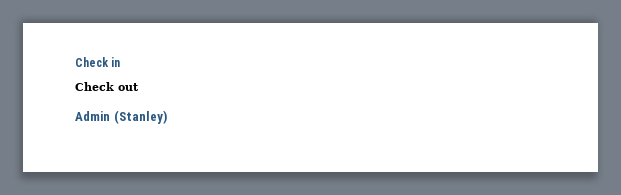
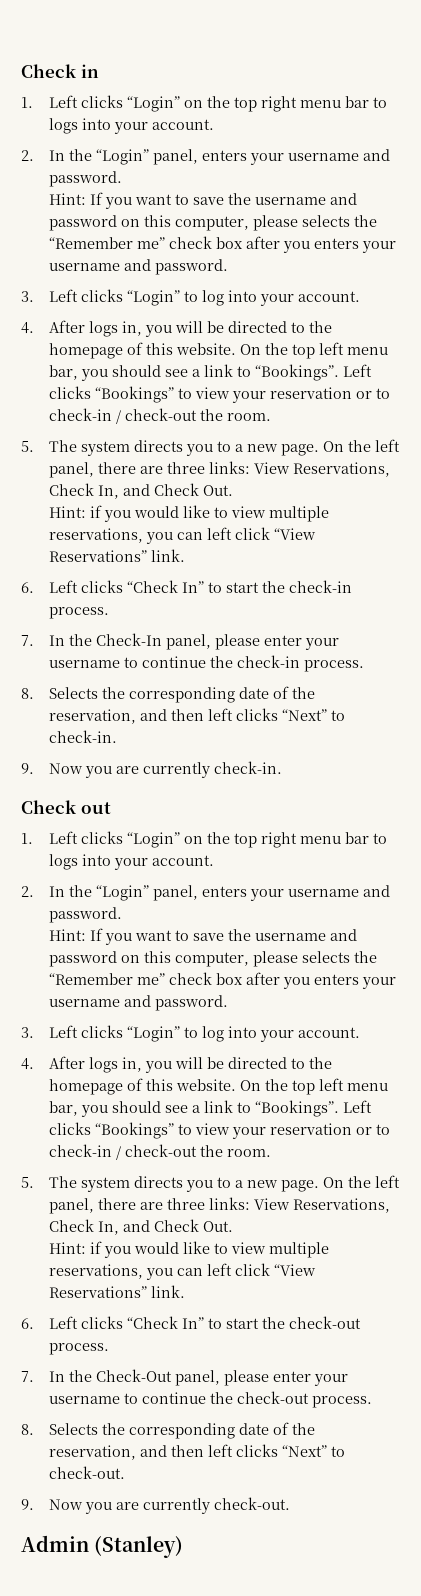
[75,82,139,91] Check out -> [21,95,387,112] [48,118,214,134] [21,149,390,165] [48,171,122,187] [48,192,357,209] [48,215,377,231] [48,236,396,253] [48,259,228,275] [21,289,360,306] [21,320,332,337] [48,342,388,359] [48,364,372,381] [48,386,390,403] [48,408,271,424] [21,439,400,456] [48,461,390,478] [48,483,233,499] [48,505,329,522] [48,527,316,544] [48,549,185,562] [21,580,352,593] [48,607,109,619] [21,633,339,650] [48,655,364,672] [21,686,315,703] [48,708,345,724] [48,730,117,743] [21,761,282,778] [21,800,111,814] [21,831,387,848] [48,854,214,870] [21,885,390,901] [48,907,122,923] [48,928,357,945] [48,951,377,967] [48,972,396,989] [48,995,228,1011] [21,1025,360,1042] [21,1056,332,1073] [48,1078,388,1095] [48,1100,372,1117] [48,1122,390,1139] [48,1144,271,1160] [21,1175,400,1192] [48,1197,390,1214] [48,1219,233,1235] [48,1241,329,1258] [48,1263,316,1280] [48,1285,185,1298] [21,1316,361,1329] [48,1343,109,1355] [21,1369,348,1386] [48,1391,372,1408] [21,1422,315,1439] [48,1444,345,1460] [48,1466,125,1479] [21,1497,290,1514] 1. Left clicks “Login” on the top right menu bar to logs into your account. // 2. In the “Login” panel, enters your username and password. // Hint: If you want to save the username and password on this computer, please selects the “Remember me” check box after you enters your username and password. // 3. Left clicks “Login” to log into your account. // 4. After logs in, you will be directed to the homepage of this website. On the top left menu bar, you should see a link to “Bookings”. Left clicks “Bookings” to view your reservation or to check-in / check-out the room. // 5. The system directs you to a new page. On the left panel, there are three links: View Reservations, Check In, and Check Out. // Hint: if you would like to view multiple reservations, you can left click “View Reservations” link. // 6. Left clicks “Check In” to start the check-in process. // 7. In the Check-In panel, please enter your username to continue the check-in process. // 8. Selects the corresponding date of the reservation, and then left clicks “Next” to check-in. // 9. Now you are currently check-in. // Check out // 1. Left clicks “Login” on the top right menu bar to logs into your account. // 2. In the “Login” panel, enters your username and password. // Hint: If you want to save the username and password on this computer, please selects the “Remember me” check box after you enters your username and password. // 3. Left clicks “Login” to log into your account. // 4. After logs in, you will be directed to the homepage of this website. On the top left menu bar, you should see a link to “Bookings”. Left clicks “Bookings” to view your reservation or to check-in / check-out the room. // 5. The system directs you to a new page. On the left panel, there are three links: View Reservations, Check In, and Check Out. // Hint: if you would like to view multiple reservations, you can left click “View Reservations” link. // 6. Left clicks “Check In” to start the check-out process. // 7. In the Check-Out panel, please enter your username to continue the check-out process. // 8. Selects the corresponding date of the reservation, and then left clicks “Next” to check-out. // 9. Now you are currently check-out.

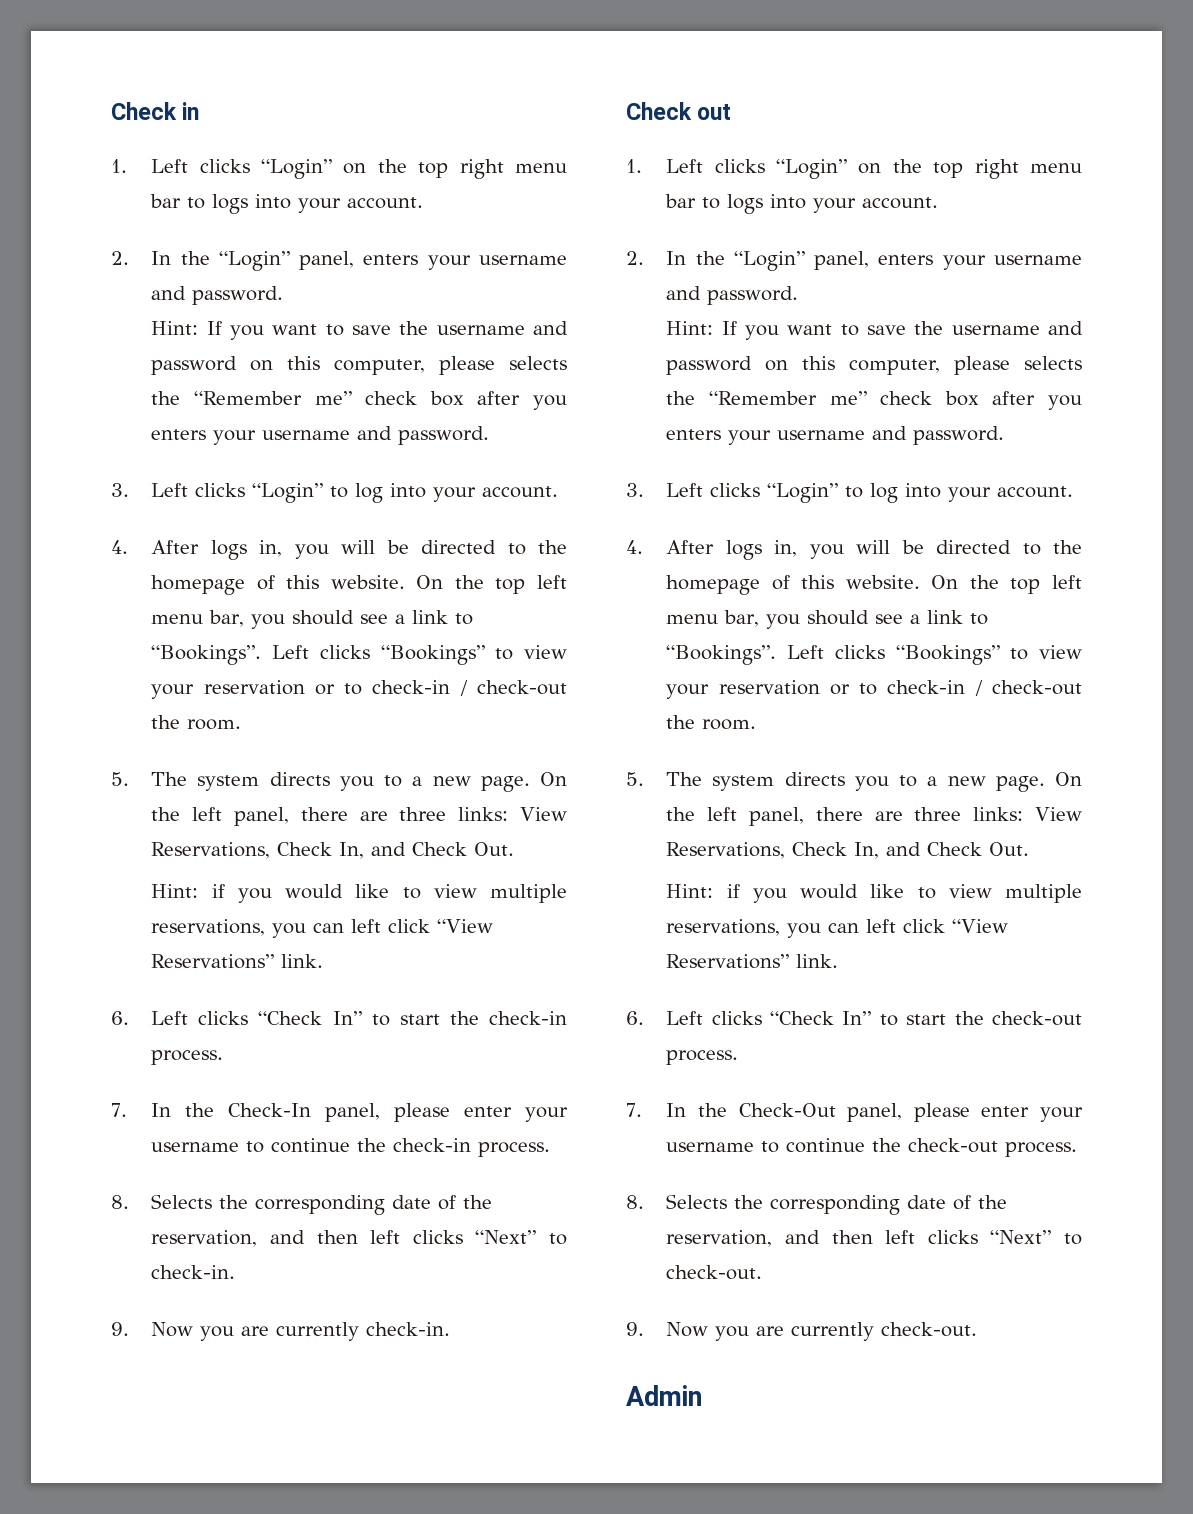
[94,1536,184,1558] (Stanley) -> (702, 1395) none

